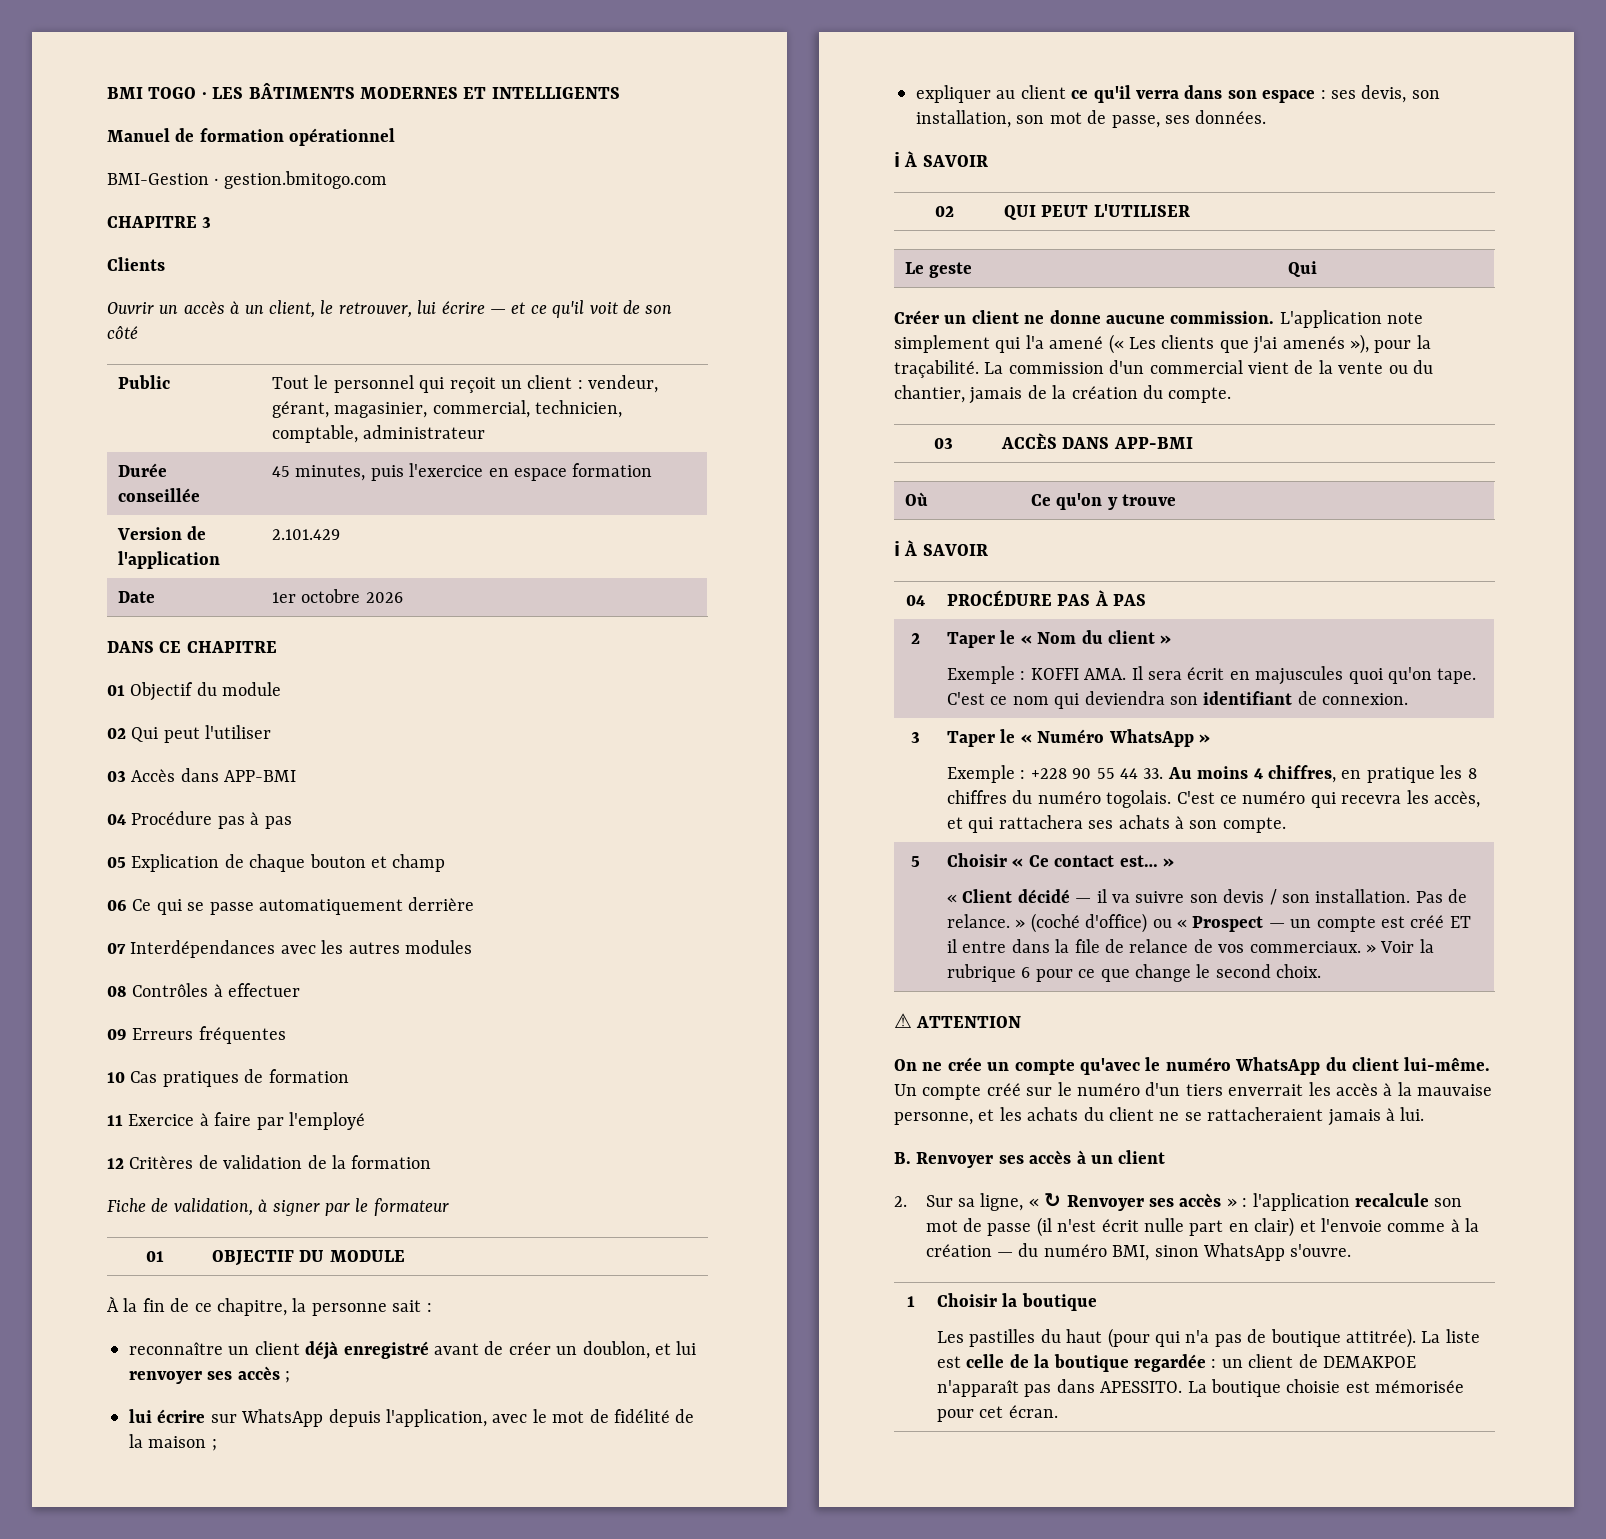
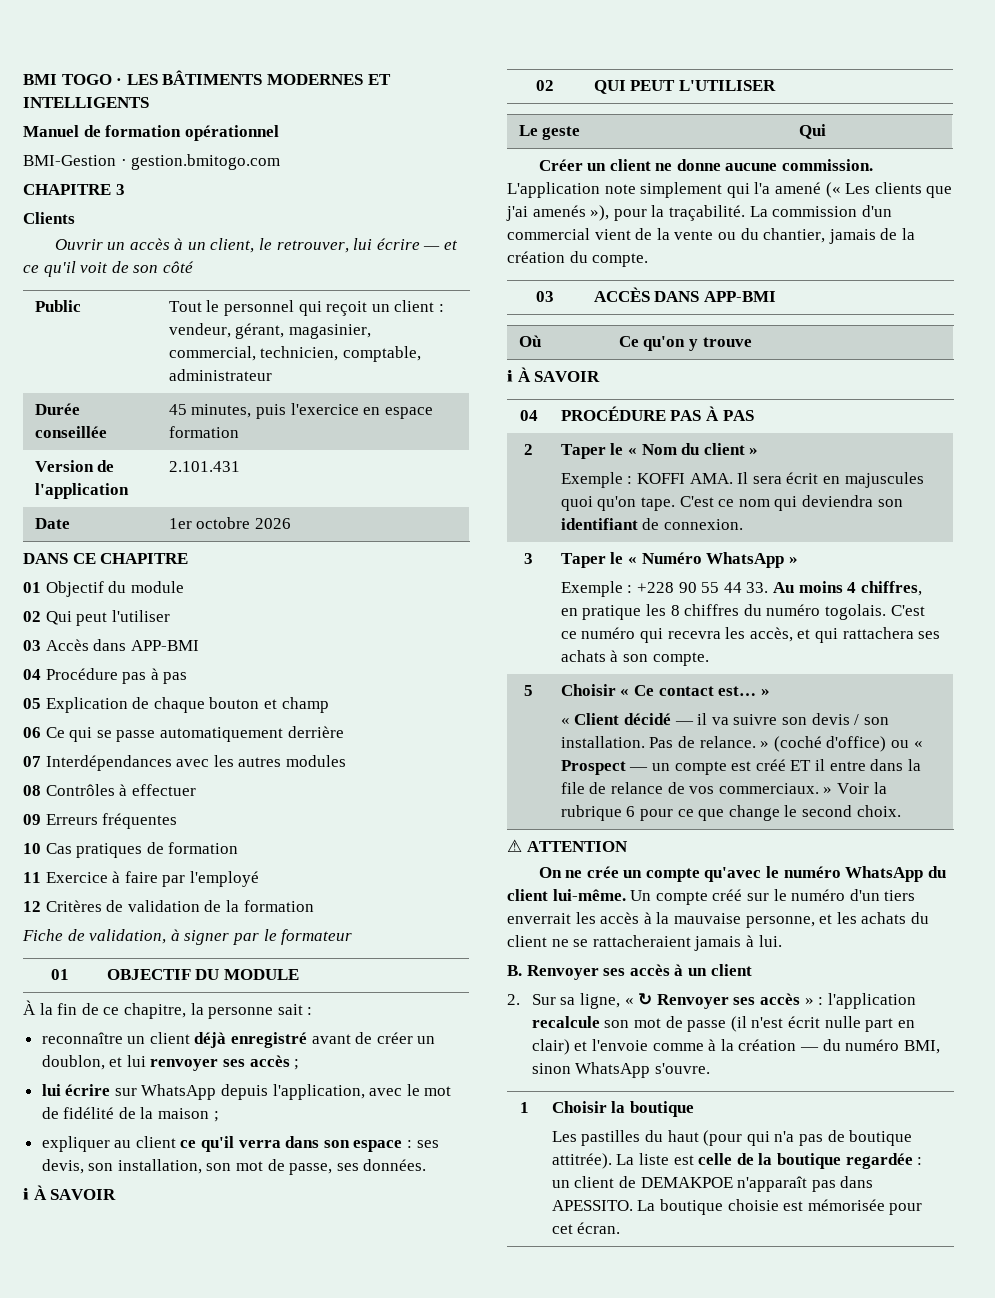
[272,529,341,540] 2.101.429 -> [168,461,240,472] 2.101.431

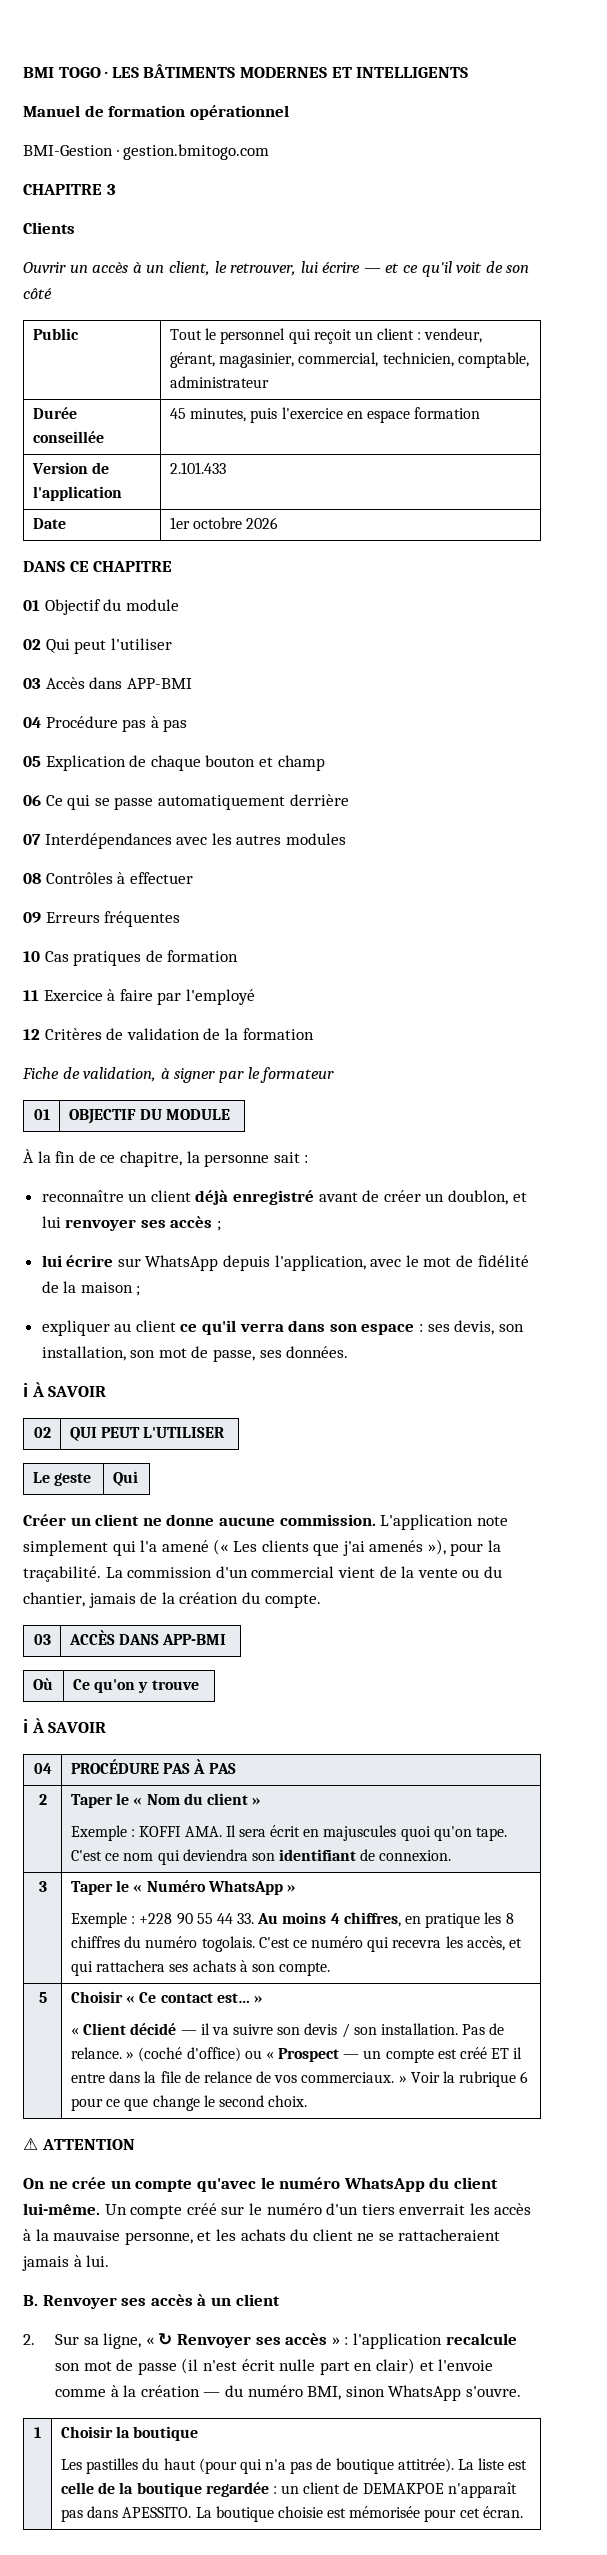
[168,461,240,472] 2.101.431 -> [169,462,226,474] 2.101.433

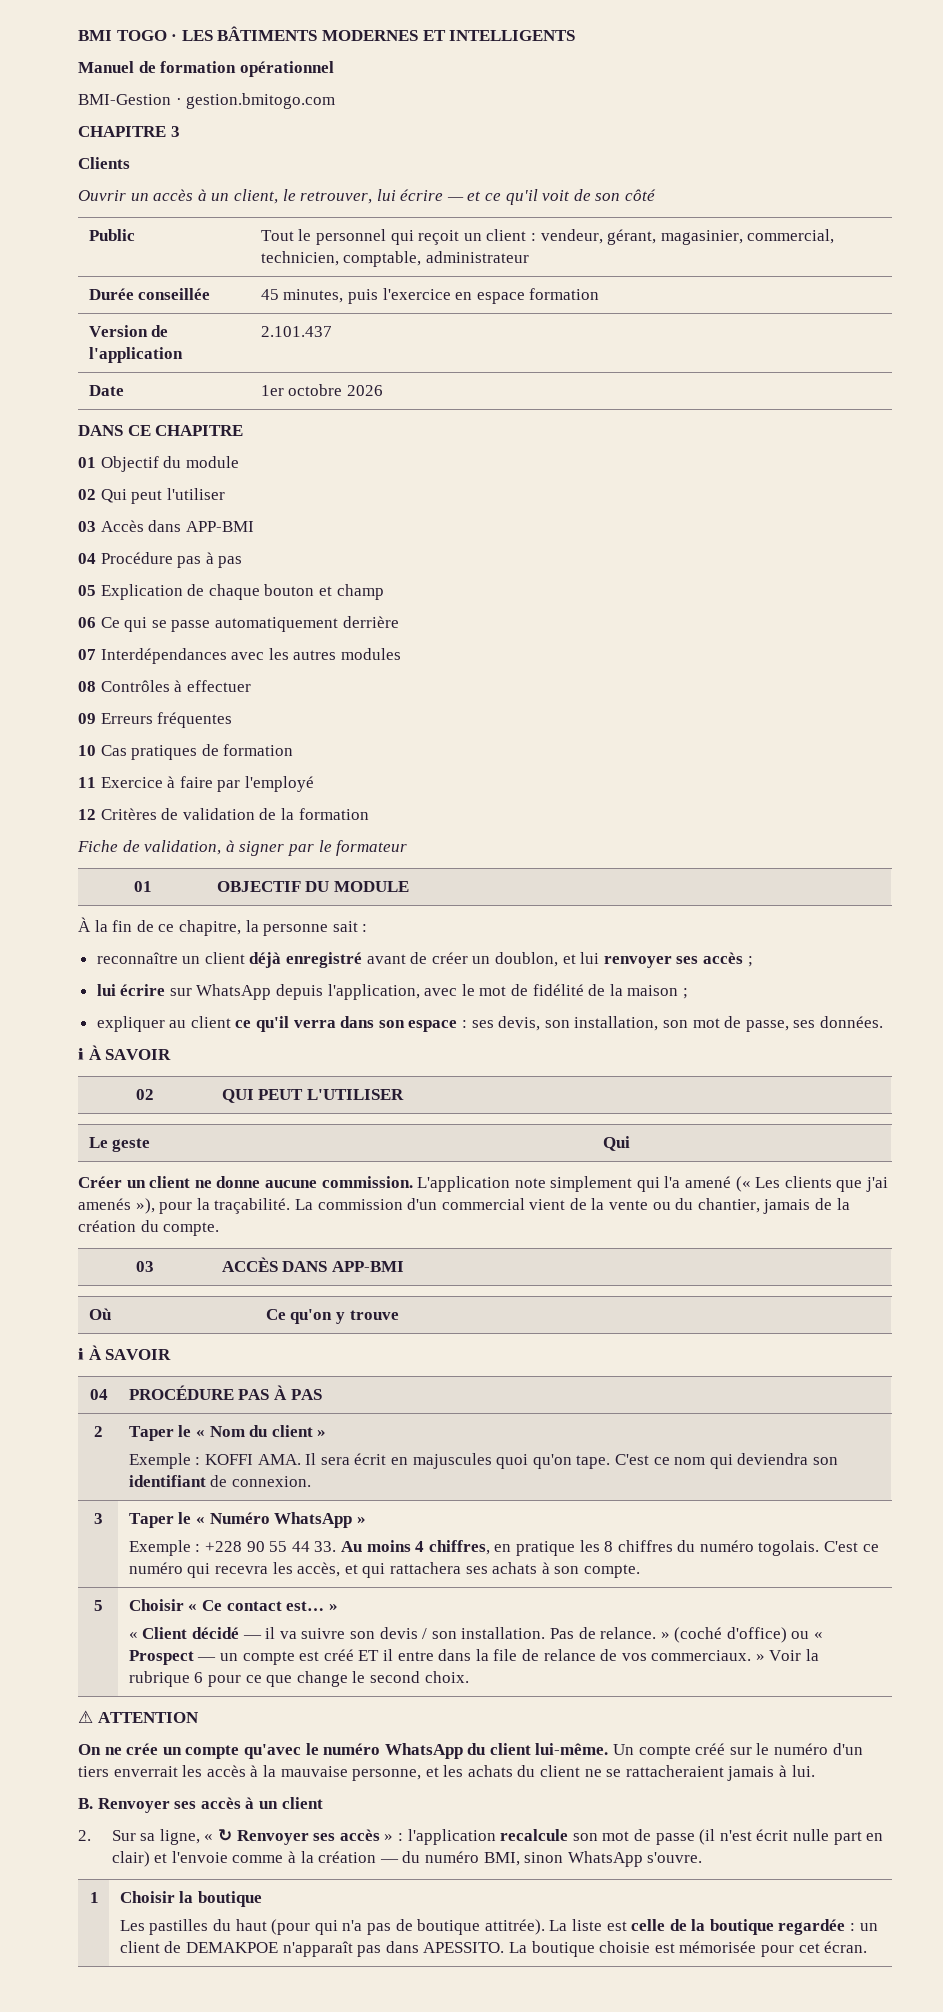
[169,462,226,474] 2.101.433 -> [260,326,332,337] 2.101.437

